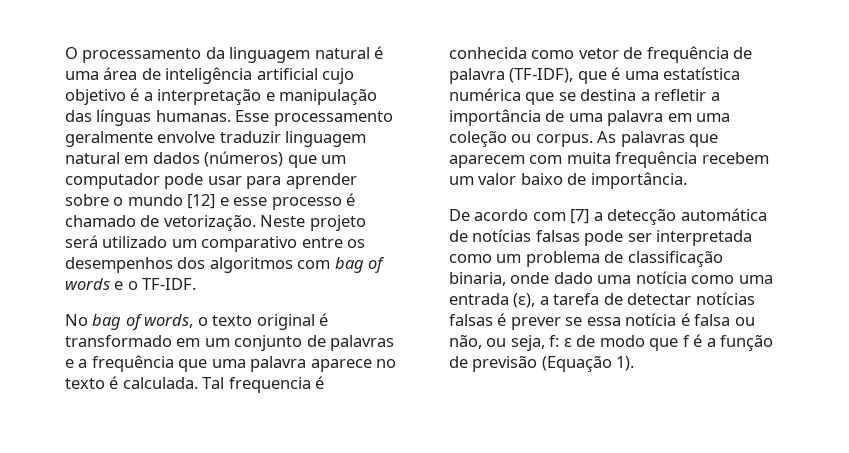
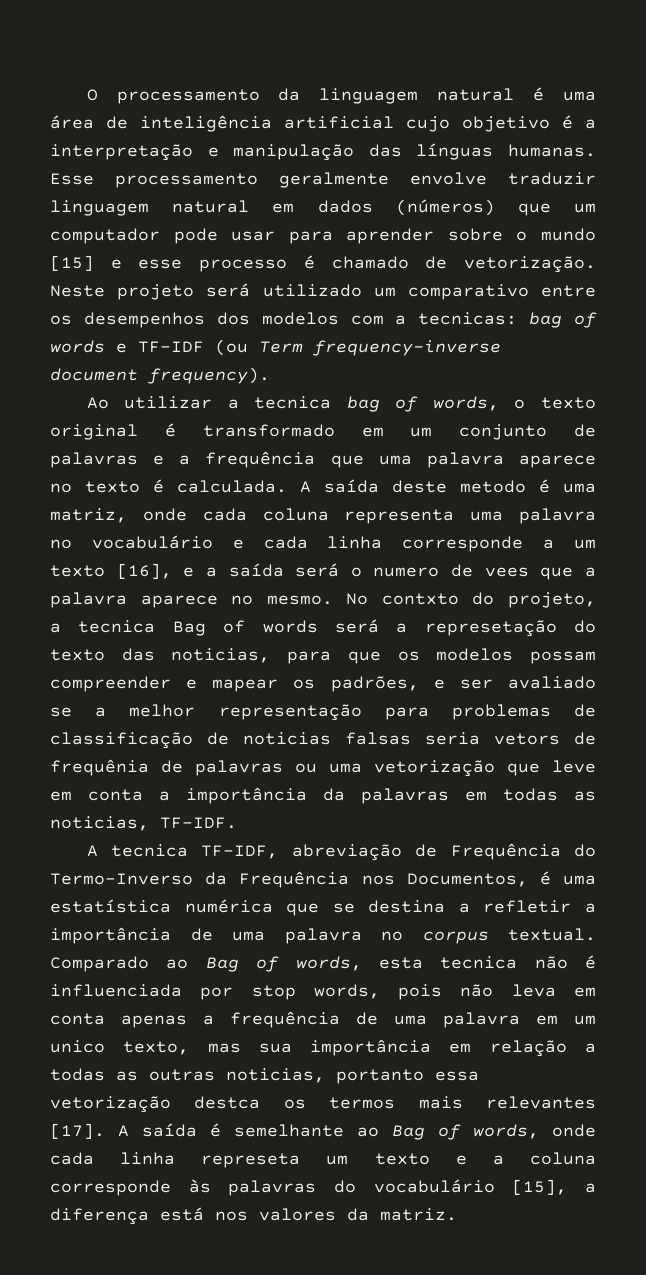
[187,194,216,209] [12] -> [50,255,94,271] [15]
[209,257,386,273] [65,278,197,290] [65,314,88,326] algoritmos com bag of words e o TF-IDF. // No -> [261,312,597,328] [50,339,501,356] [50,367,270,384] [86,396,332,409] modelos com a tecnicas: bag of words e TF-IDF (ou Term frequency–inverse document frequency). // Ao utilizar a tecnica
[202,376,325,393] [449,46,753,63] [449,68,607,84] Tal frequencia é conhecida como vetor de frequência de palavra (TF-IDF), que -> [300,479,596,493] [50,508,596,524] [50,535,596,552] [50,563,596,580] [50,592,596,608] [50,619,596,637] [50,648,596,664] [50,676,597,692] [50,704,596,721] [50,732,596,749] [50,759,596,777] [50,787,596,804] [50,816,237,831] [86,843,596,861] [50,871,528,888] A saída deste metodo é uma matriz, onde cada coluna representa uma palavra no vocabulário e cada linha corresponde a um texto [16], e a saída será o numero de vees que a palavra aparece no mesmo. No contxto do projeto, a tecnica Bag of words será a represetação do texto das noticias, para que os modelos possam compreender e mapear os padrões, e ser avaliado se a melhor representação para problemas de classificação de noticias falsas seria vetors de frequênia de palavras ou uma vetorização que leve em conta a importância da palavras em todas as noticias, TF-IDF. // A tecnica TF-IDF, abreviação de Frequência do Termo-Inverso da Frequência nos Documentos,
[667,113,731,122] [449,130,719,147] [449,151,769,168] [449,172,687,189] [449,208,767,225] [449,229,753,246] [449,250,723,267] [449,271,773,286] [449,292,755,308] [449,313,755,330] [449,334,774,351] [449,355,635,372] em uma coleção ou corpus. As palavras que aparecem com muita frequência recebem um valor baixo de importância. // De acordo com [7] a detecção automática de notícias falsas pode ser interpretada como um problema de classificação binaria, onde dado uma notícia como uma entrada (ε), a tarefa de detectar notícias falsas é prever se essa notícia é falsa ou não, ou seja, f: ε de modo que f é a função de previsão (Equação 1). -> [381,928,596,944] [50,955,596,972] [50,984,596,1000] [50,1011,596,1028] [50,1039,596,1057] [50,1068,479,1084] [50,1096,596,1113] [50,1123,596,1140] [50,1152,597,1168] [50,1179,596,1196] [50,1207,457,1225] no corpus textual. Comparado ao Bag of words, esta tecnica não é influenciada por stop words, pois não leva em conta apenas a frequência de uma palavra em um unico texto, mas sua importância em relação a todas as outras noticias, portanto essa vetorização destca os termos mais relevantes [17]. A saída é semelhante ao Bag of words, onde cada linha represeta um texto e a coluna corresponde às palavras do vocabulário [15], a diferença está nos valores da matriz.

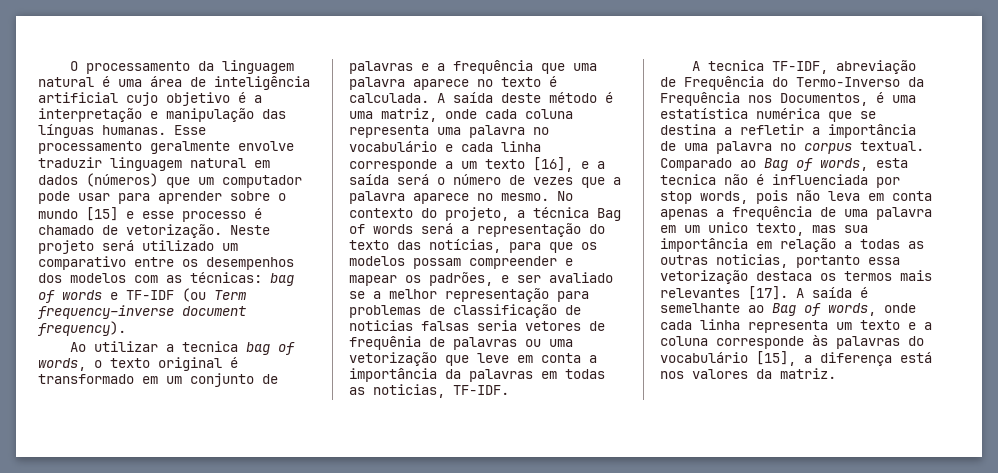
[395,312,518,325] a tecnicas: -> [166,272,262,283] as técnicas:
[460,480,526,493] metodo -> [549,92,597,103] método
[373,564,529,577] numero de vees -> [453,174,573,185] número de vezes
[381,593,459,605] contxto -> [349,208,413,218] contexto
[78,620,156,633] tecnica -> [533,207,589,218] técnica
[424,620,557,637] represetação -> [477,223,581,237] representação
[171,648,271,663] noticias, -> [429,239,501,253] notícias,
[494,733,560,745] vetors -> [525,321,581,331] vetores
[194,1096,261,1109] destca -> [756,271,812,281] destaca
[201,1153,301,1168] represeta -> [748,320,828,333] representa

